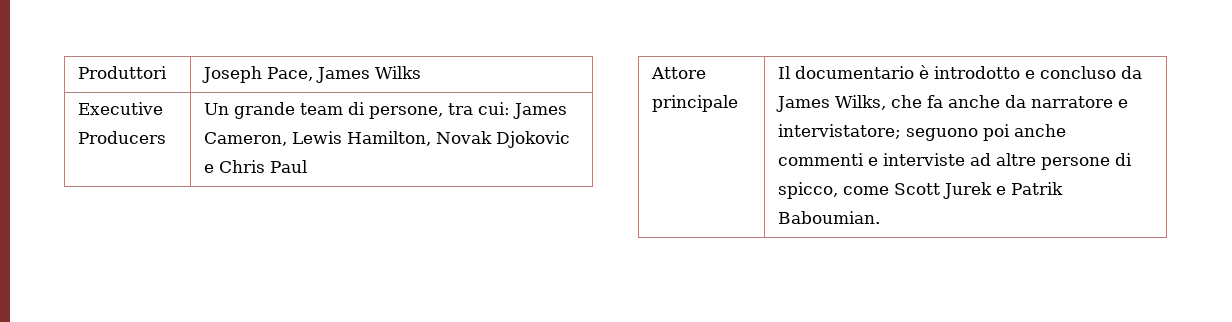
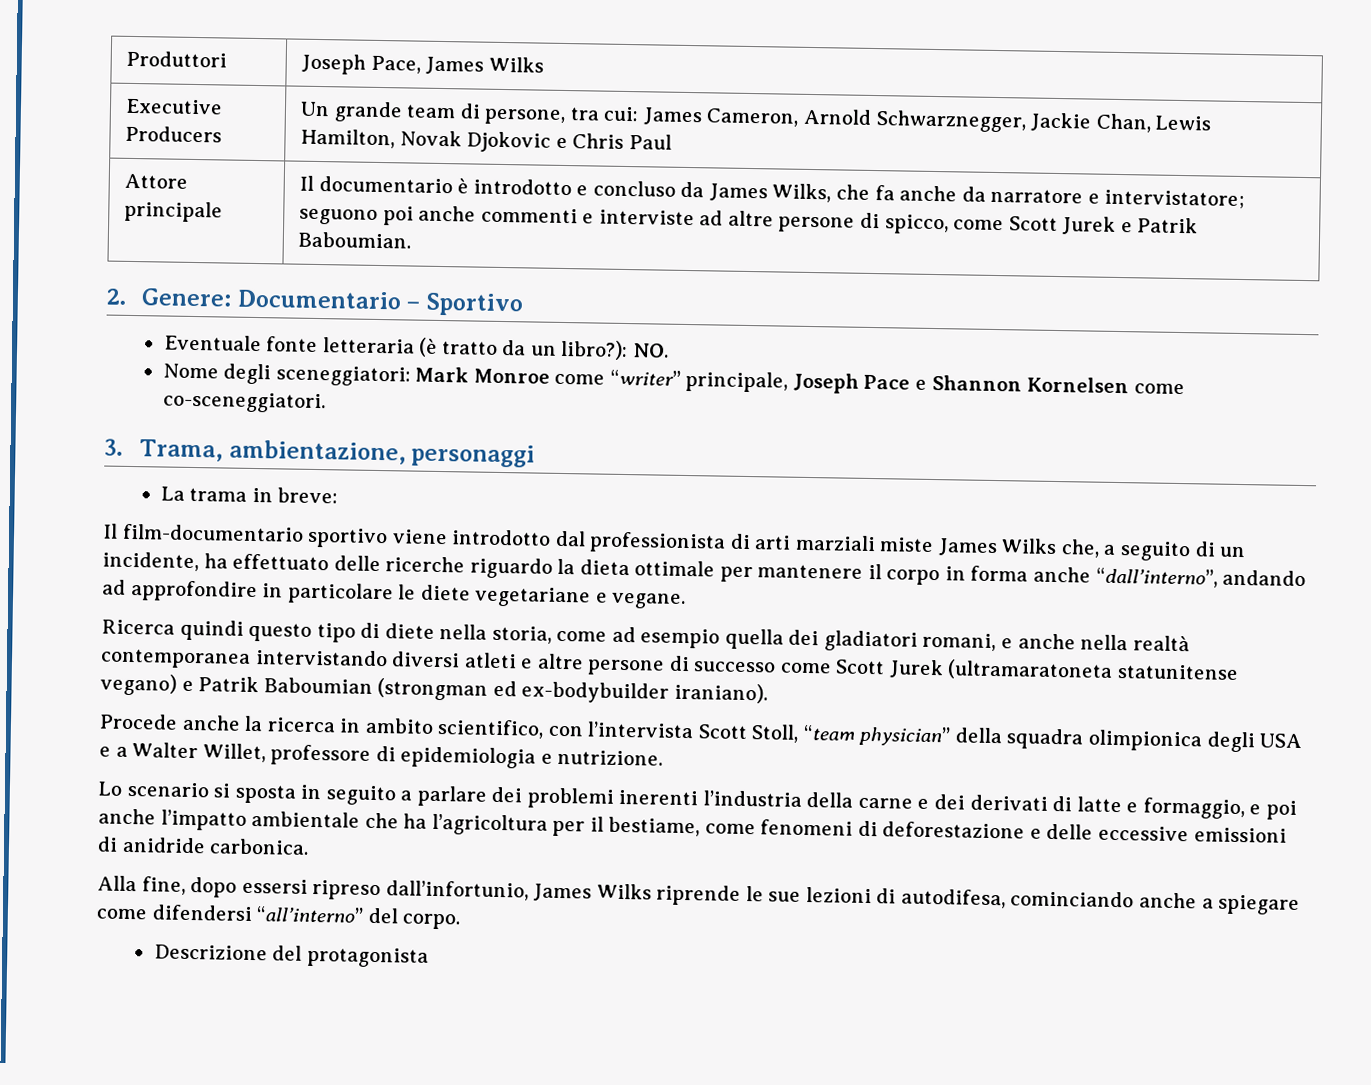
(288, 139) none -> [802,108,1152,133] Arnold Schwarznegger, Jackie Chan,
(881, 217) none -> [106,288,524,317] [163,334,669,361] [162,363,1185,395] [162,391,326,414] [104,438,536,468] [160,486,339,504] [102,523,1246,562] [102,551,1307,588] [102,579,687,610] [101,619,1190,652] [100,648,1239,681] [100,673,768,704] [99,713,1303,753] [99,742,664,769] [98,781,1297,820] [98,808,1287,843] [97,836,310,855] [97,875,1301,916] [96,904,461,930] [153,944,429,968] // 2. Genere: Documentario – Sportivo // Eventuale fonte letteraria (è tratto da un libro?): NO. // Nome degli sceneggiatori: Mark Monroe come “writer” principale, Joseph Pace e Shannon Kornelsen come co-sceneggiatori. // 3. Trama, ambientazione, personaggi // La trama in breve: // Il film-documentario sportivo viene introdotto dal professionista di arti marziali miste James Wilks che, a seguito di un incidente, ha effettuato delle ricerche riguardo la dieta ottimale per mantenere il corpo in forma anche “dall’interno”, andando ad approfondire in particolare le diete vegetariane e vegane. // Ricerca quindi questo tipo di diete nella storia, come ad esempio quella dei gladiatori romani, e anche nella realtà contemporanea intervistando diversi atleti e altre persone di successo come Scott Jurek (ultramaratoneta statunitense vegano) e Patrik Baboumian (strongman ed ex-bodybuilder iraniano). // Procede anche la ricerca in ambito scientifico, con l’intervista Scott Stoll, “team physician” della squadra olimpionica degli USA e a Walter Willet, professore di epidemiologia e nutrizione. // Lo scenario si sposta in seguito a parlare dei problemi inerenti l’industria della carne e dei derivati di latte e formaggio, e poi anche l’impatto ambientale che ha l’agricoltura per il bestiame, come fenomeni di deforestazione e delle eccessive emissioni di anidride carbonica. // Alla fine, dopo essersi ripreso dall’infortunio, James Wilks riprende le sue lezioni di autodifesa, cominciando anche a spiegare come difendersi “all’interno” del corpo. // Descrizione del protagonista

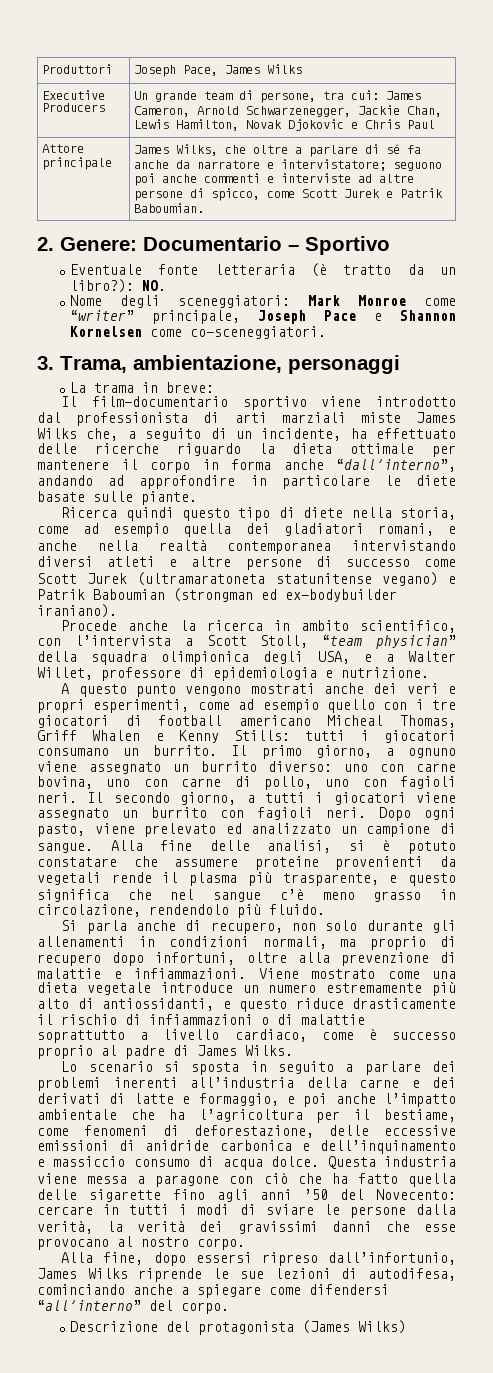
[875,110,1027,133] Schwarznegger, -> [246,106,352,117] Schwarzenegger,
[299,175,870,203] Il documentario è introdotto e concluso da James Wilks, che -> [134,144,401,157] James Wilks, che oltre a parlare di sé
[474,586,687,610] vegetariane e vegane. -> [37,491,197,505] basate sulle piante.
(695, 730) none -> [184,638,193,646] a
[1259,733,1303,749] USA -> [317,651,350,664] USA,
(664, 757) none -> [61,683,457,697] [37,699,456,713] [37,715,456,728] [37,730,456,743] [37,745,457,759] [37,761,456,774] [37,776,456,790] [37,792,456,805] [37,807,456,821] [37,823,456,837] [37,839,456,854] [37,856,456,870] [37,872,457,886] [37,888,457,902] [37,904,325,918] [61,920,457,934] [37,936,456,950] [37,952,457,966] [37,968,456,979] [37,982,456,996] [37,998,456,1012] [37,1014,365,1025] [37,1028,457,1043] [37,1045,293,1059] // A questo punto vengono mostrati anche dei veri e propri esperimenti, come ad esempio quello con i tre giocatori di football americano Micheal Thomas, Griff Whalen e Kenny Stills: tutti i giocatori consumano un burrito. Il primo giorno, a ognuno viene assegnato un burrito diverso: uno con carne bovina, uno con carne di pollo, uno con fagioli neri. Il secondo giorno, a tutti i giocatori viene assegnato un burrito con fagioli neri. Dopo ogni pasto, viene prelevato ed analizzato un campione di sangue. Alla fine delle analisi, si è potuto constatare che assumere proteine provenienti da vegetali rende il plasma più trasparente, e questo significa che nel sangue c’è meno grasso in circolazione, rendendolo più fluido. // Si parla anche di recupero, non solo durante gli allenamenti in condizioni normali, ma proprio di recupero dopo infortuni, oltre alla prevenzione di malattie e infiammazioni. Viene mostrato come una dieta vegetale introduce un numero estremamente più alto di antiossidanti, e questo riduce drasticamente il rischio di infiammazioni o di malattie soprattutto a livello cardiaco, come è successo proprio al padre di James Wilks.
[702,790,802,807] l’industria -> [190,1077,294,1088] all’industria
[882,821,1042,839] deforestazione e -> [194,1125,314,1138] deforestazione,
[209,838,310,855] carbonica. -> [219,1140,456,1154] [37,1156,456,1170] [37,1172,456,1187] [37,1189,456,1202] [37,1204,456,1218] [37,1220,457,1234] [37,1236,245,1250] carbonica e dell’inquinamento e massiccio consumo di acqua dolce. Questa industria viene messa a paragone con ciò che ha fatto quella delle sigarette fino agli anni ’50 del Novecento: cercare in tutti i modi di sviare le persone dalla verità, la verità dei gravissimi danni che esse provocano al nostro corpo.
(429, 957) none -> [301,1320,406,1334] (James Wilks)

